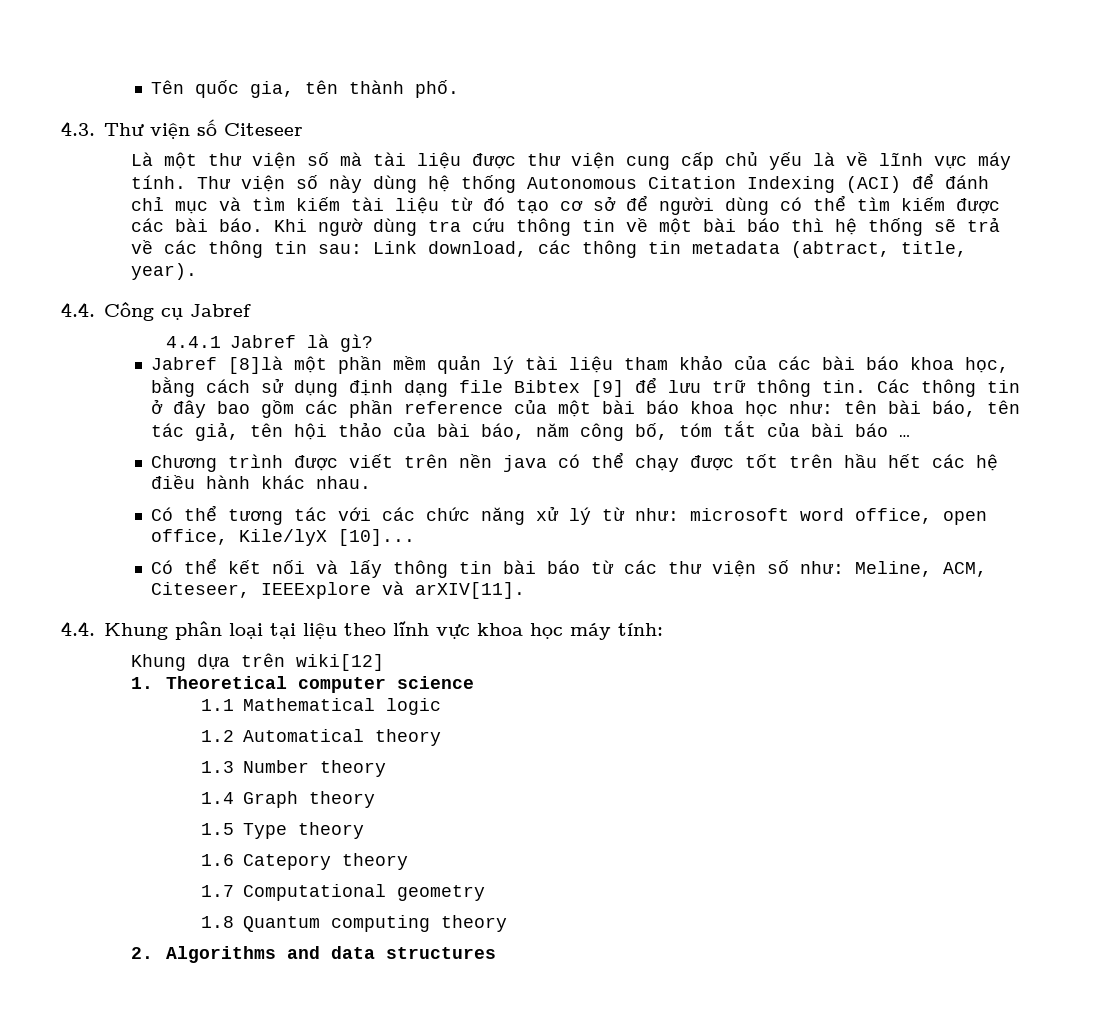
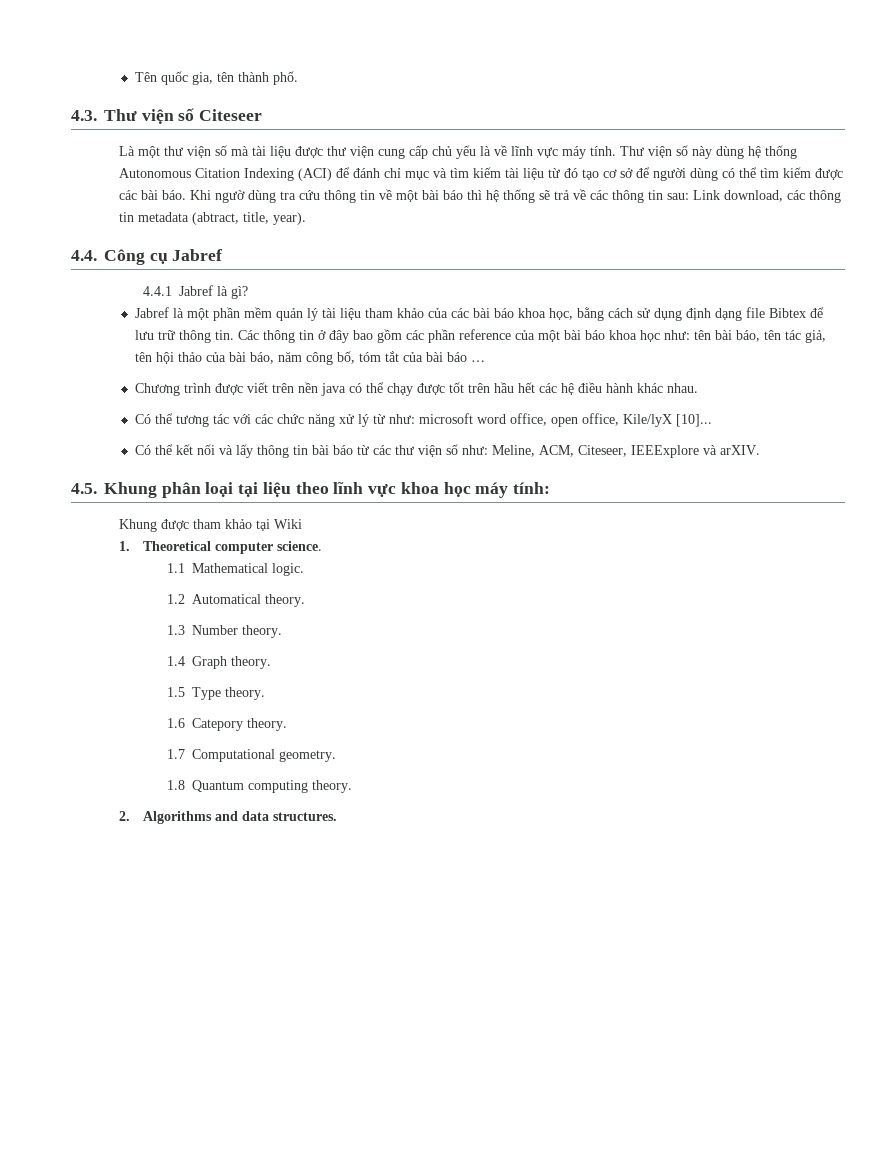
[227,356,283,374] [8]là -> [172,308,184,318] là
[590,380,624,397] [9] -> (806, 313) none
[414,582,525,599] [61,621,95,636] arXIV[11]. // 4.4. -> [719,445,760,455] [71,483,97,494] arXIV. // 4.5.
[197,653,385,671] dựa trên wiki[12] -> [161,519,303,531] được tham khảo tại Wiki
[397,676,475,689] science -> [277,541,323,551] science.
[386,698,442,715] logic -> [272,563,305,576] logic.
[375,729,442,746] theory -> [265,594,306,607] theory.
[320,760,387,777] theory -> [242,625,283,638] theory.
[309,791,376,808] theory -> [231,656,272,669] theory.
[298,822,365,839] theory -> [225,687,266,700] theory.
[342,853,409,870] theory -> [247,718,288,731] theory.
[397,885,486,901] geometry -> [279,750,337,762] geometry.
[441,915,508,932] theory -> [312,780,353,793] theory.
[386,947,497,959] structures -> [273,812,338,821] structures.

